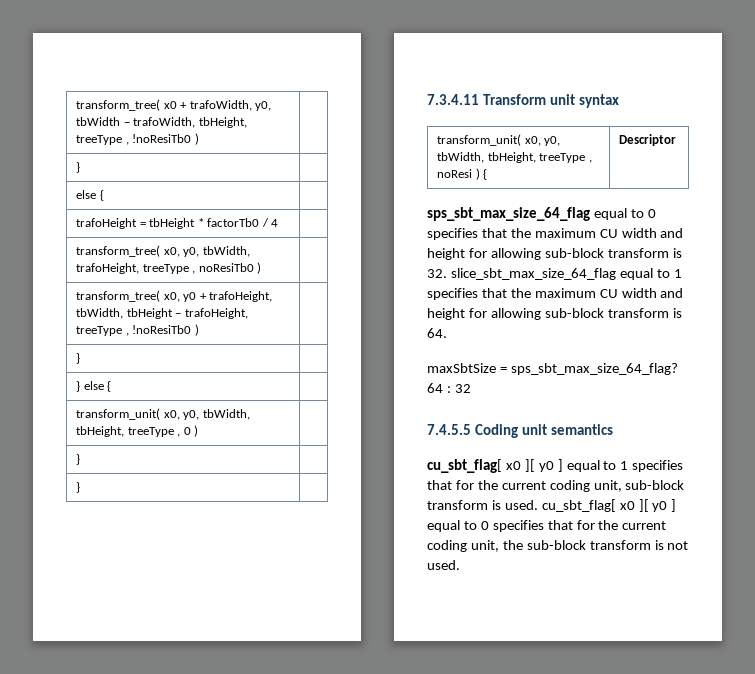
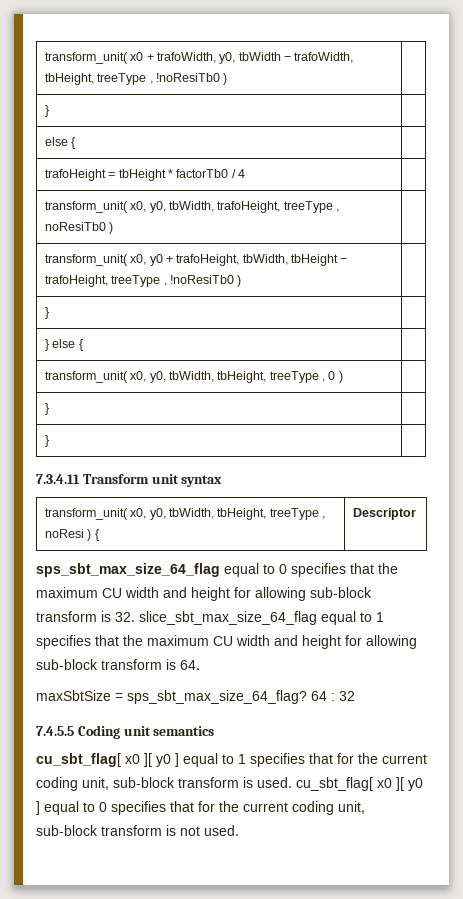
[76,99,161,111] transform_tree( -> [44,52,128,64] transform_unit(
[76,245,161,257] transform_tree( -> [44,201,128,213] transform_unit(
[76,290,161,302] transform_tree( -> [44,254,128,266] transform_unit(
[502,540,523,550] the -> (365, 807) none

